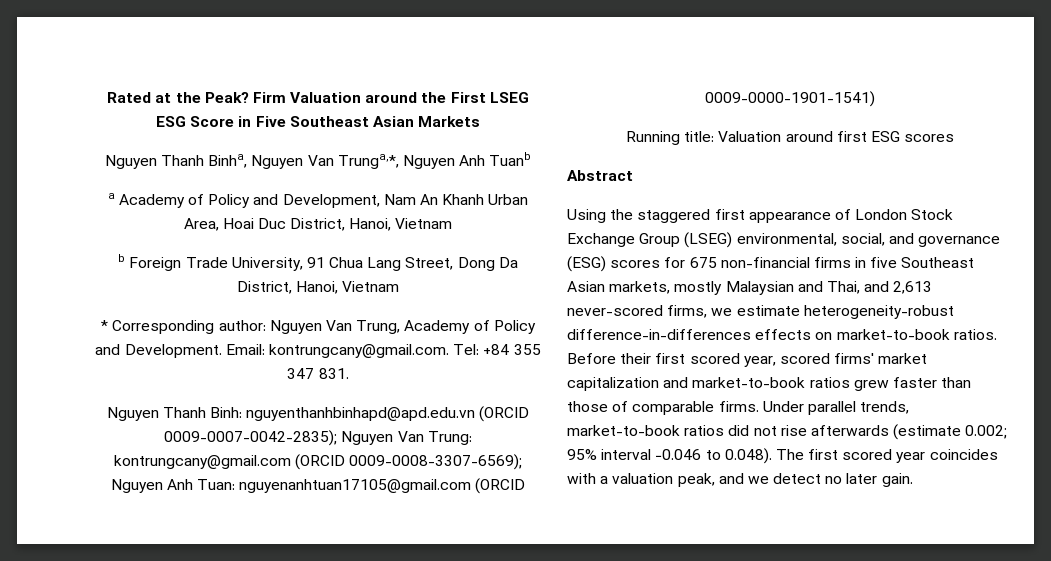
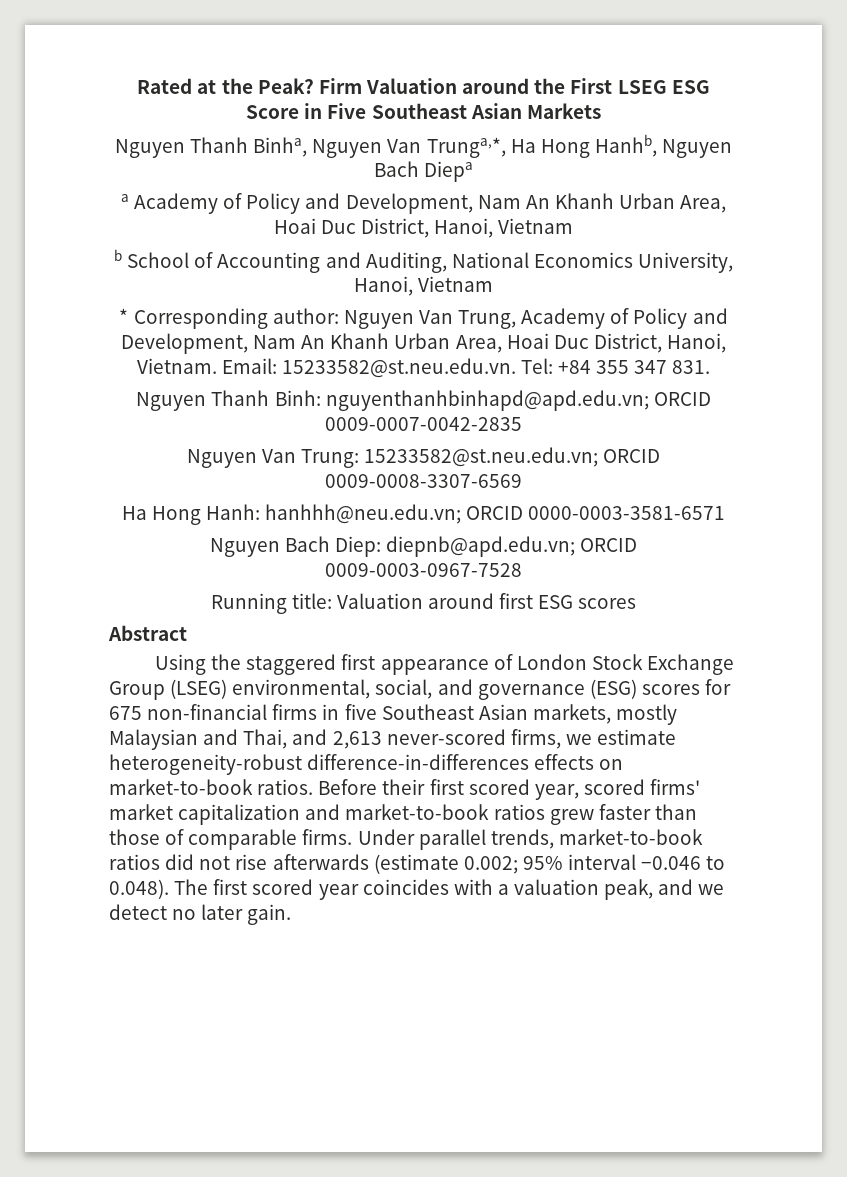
[402,152,532,169] Nguyen Anh Tuanb -> [510,134,733,158] [373,161,474,182] Ha Hong Hanhb, Nguyen Bach Diepa
[129,257,518,271] [236,281,292,294] Foreign Trade University, 91 Chua Lang Street, Dong Da District, -> [127,252,734,273] School of Accounting and Auditing, National Economics University,
[124,344,449,358] Development. Email: kontrungcany@gmail.com. -> [120,333,727,354] [136,358,516,378] Development, Nam An Khanh Urban Area, Hoai Duc District, Hanoi, Vietnam. Email: 15233582@st.neu.edu.vn.
[246,406,530,422] [164,430,472,446] [113,454,523,470] [110,478,526,494] [705,91,875,107] nguyenthanhbinhapd@apd.edu.vn (ORCID 0009-0007-0042-2835); Nguyen Van Trung: kontrungcany@gmail.com (ORCID 0009-0008-3307-6569); Nguyen Anh Tuan: nguyenanhtuan17105@gmail.com (ORCID 0009-0000-1901-1541) -> [325,390,711,411] [325,417,522,431] [186,447,661,468] [325,474,522,488] [121,504,726,525] [209,536,638,557] [325,563,522,577] nguyenthanhbinhapd@apd.edu.vn; ORCID 0009-0007-0042-2835 // Nguyen Van Trung: 15233582@st.neu.edu.vn; ORCID 0009-0008-3307-6569 // Ha Hong Hanh: hanhhh@neu.edu.vn; ORCID 0000-0003-3581-6571 // Nguyen Bach Diep: diepnb@apd.edu.vn; ORCID 0009-0003-0967-7528

